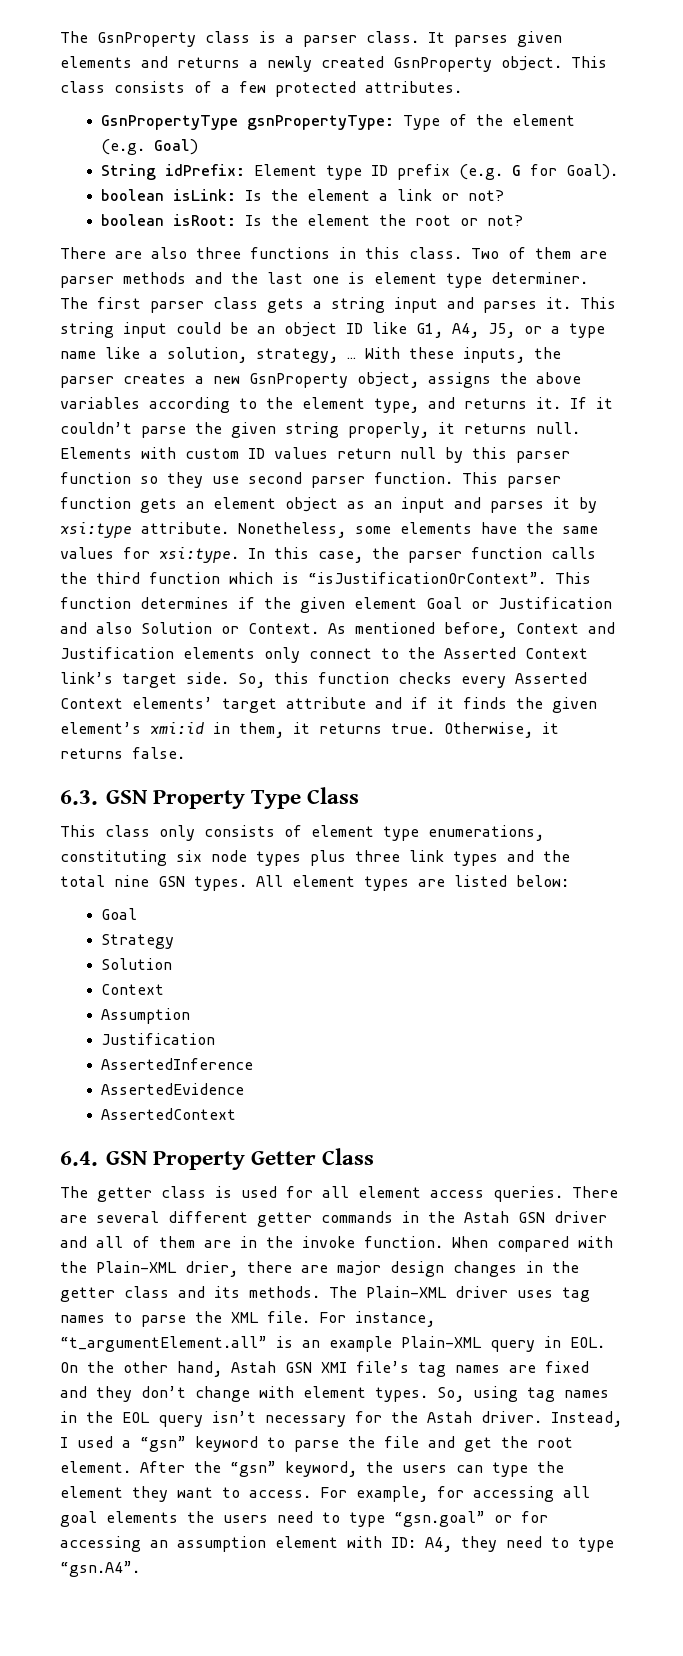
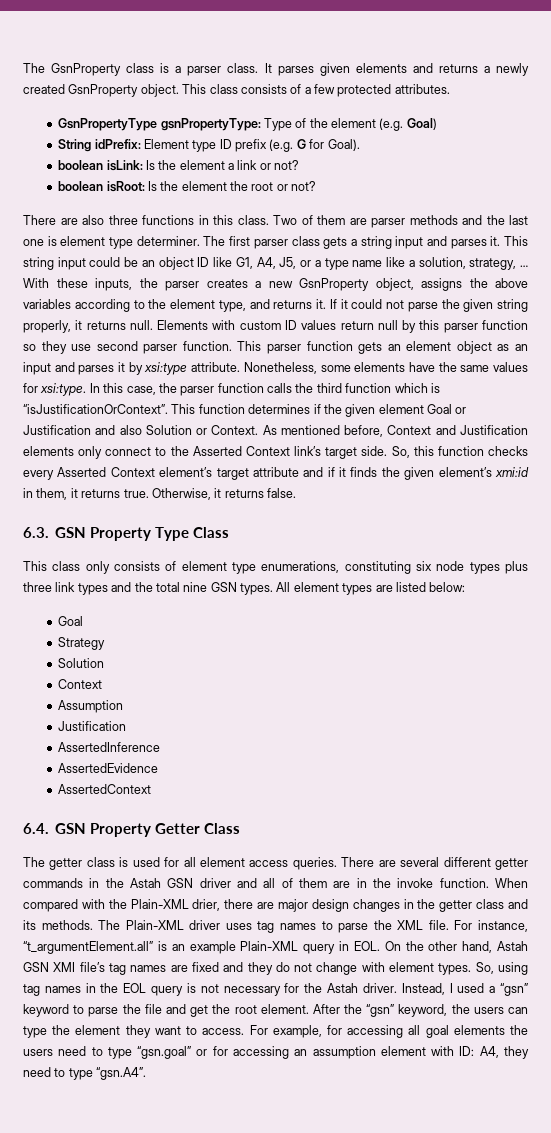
[60,422,132,434] couldn’t -> [351,299,404,309] could not
[132,697,213,709] elements’ -> [159,467,213,477] element’s
[141,1386,186,1398] don’t -> [275,962,313,972] do not
[212,1411,256,1423] isn’t -> [186,983,219,993] is not

